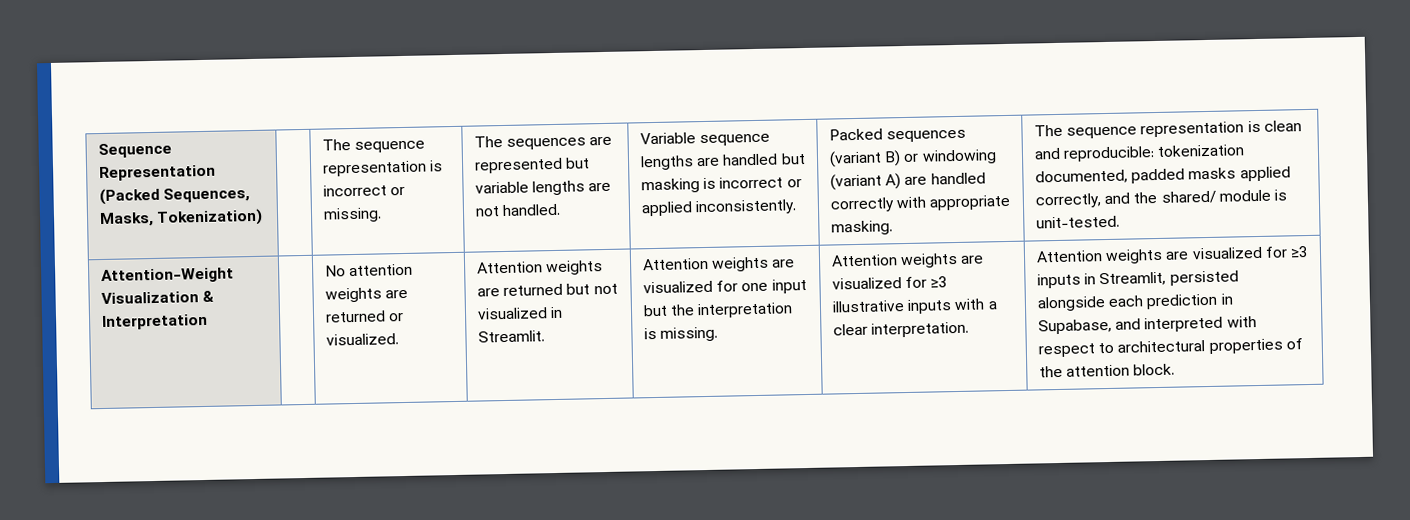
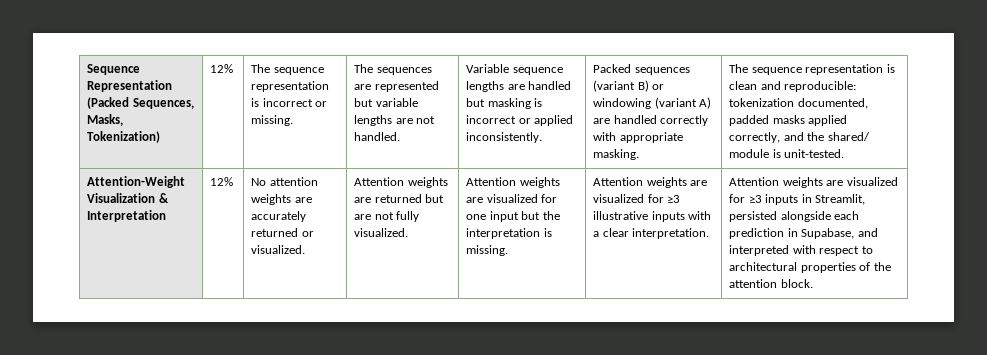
(264, 217) none -> [210,64,234,73] 12%
(208, 322) none -> [210,177,234,186] 12%
(409, 294) none -> [251,211,307,222] accurately
[593,283,618,295] [476,306,564,320] [477,330,545,343] not visualized in Streamlit. -> [354,211,420,222] [354,228,409,237] are not fully visualized.

